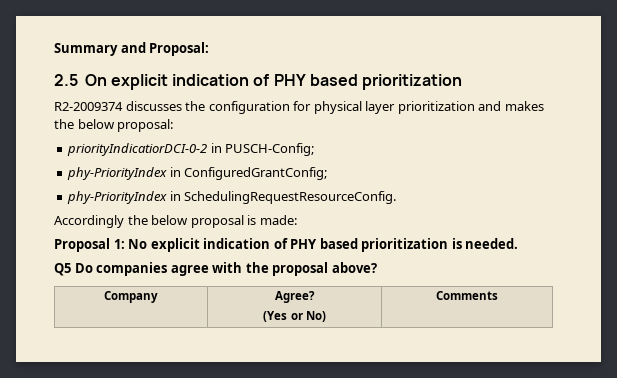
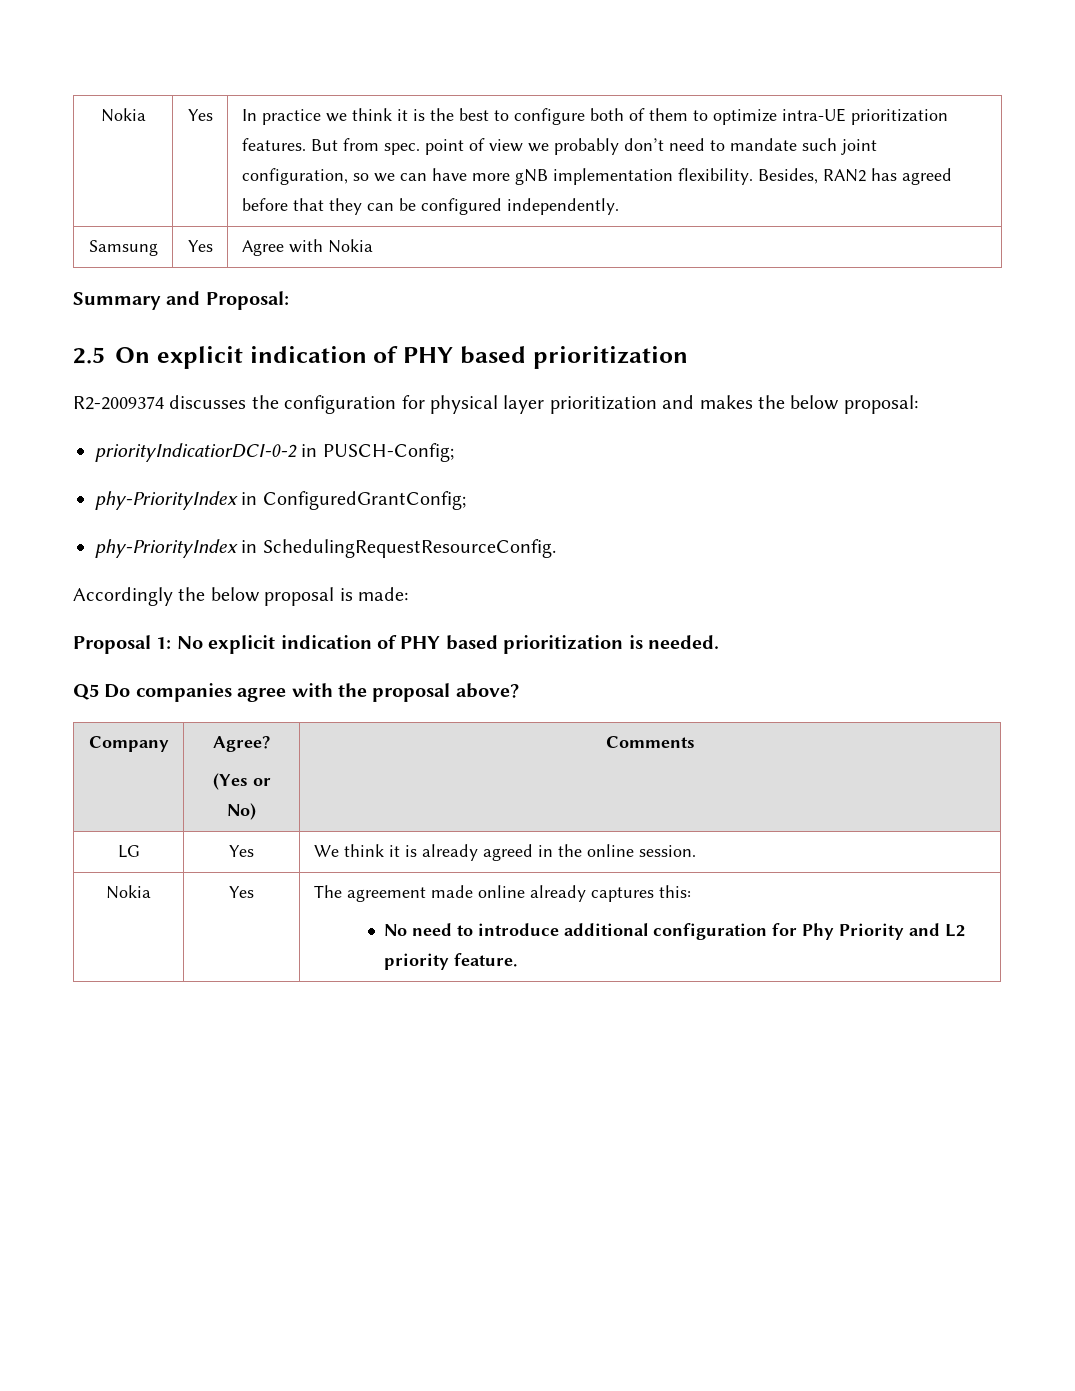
(54, 49) none -> [100,108,146,122] [187,109,213,121] [241,108,948,125] [241,138,877,155] [241,168,952,185] [241,198,619,215] [88,240,158,256] [187,240,213,252] [241,239,373,256] Nokia | Yes | In practice we think it is the best to configure both of them to optimize intra-UE prioritization features. But from spec. point of view we probably don’t need to mandate such joint configuration, so we can have more gNB implementation flexibility. Besides, RAN2 has agreed before that they can be configured independently. // Samsung | Yes | Agree with Nokia //
(498, 295) none -> [117,845,140,858] [229,845,254,857] [313,844,696,861] [106,885,151,899] [229,886,254,898] [313,885,691,902] [384,923,966,940] [384,953,518,970] // LG | Yes | We think it is already agreed in the online session. // Nokia | Yes | The agreement made online already captures this: // No need to introduce additional configuration for Phy Priority and L2 priority feature.

